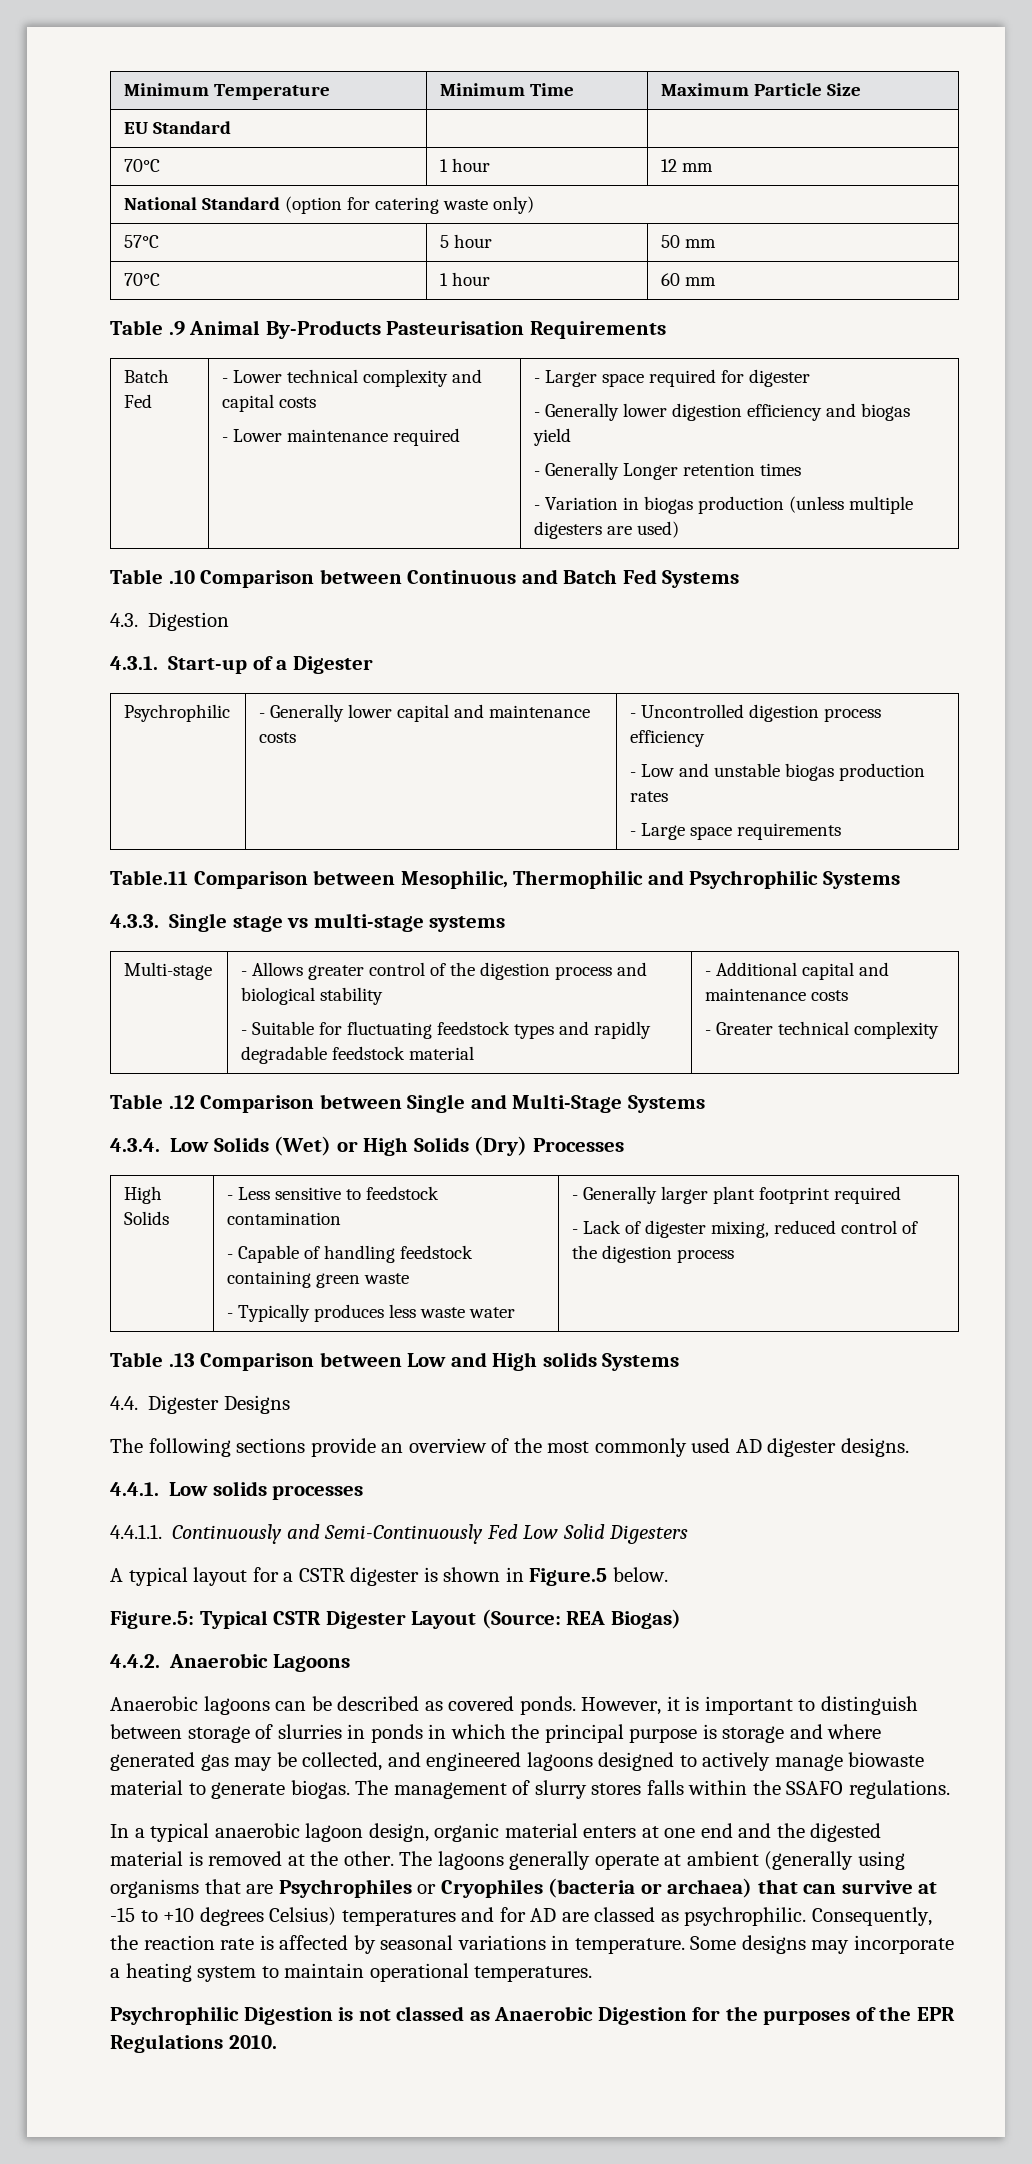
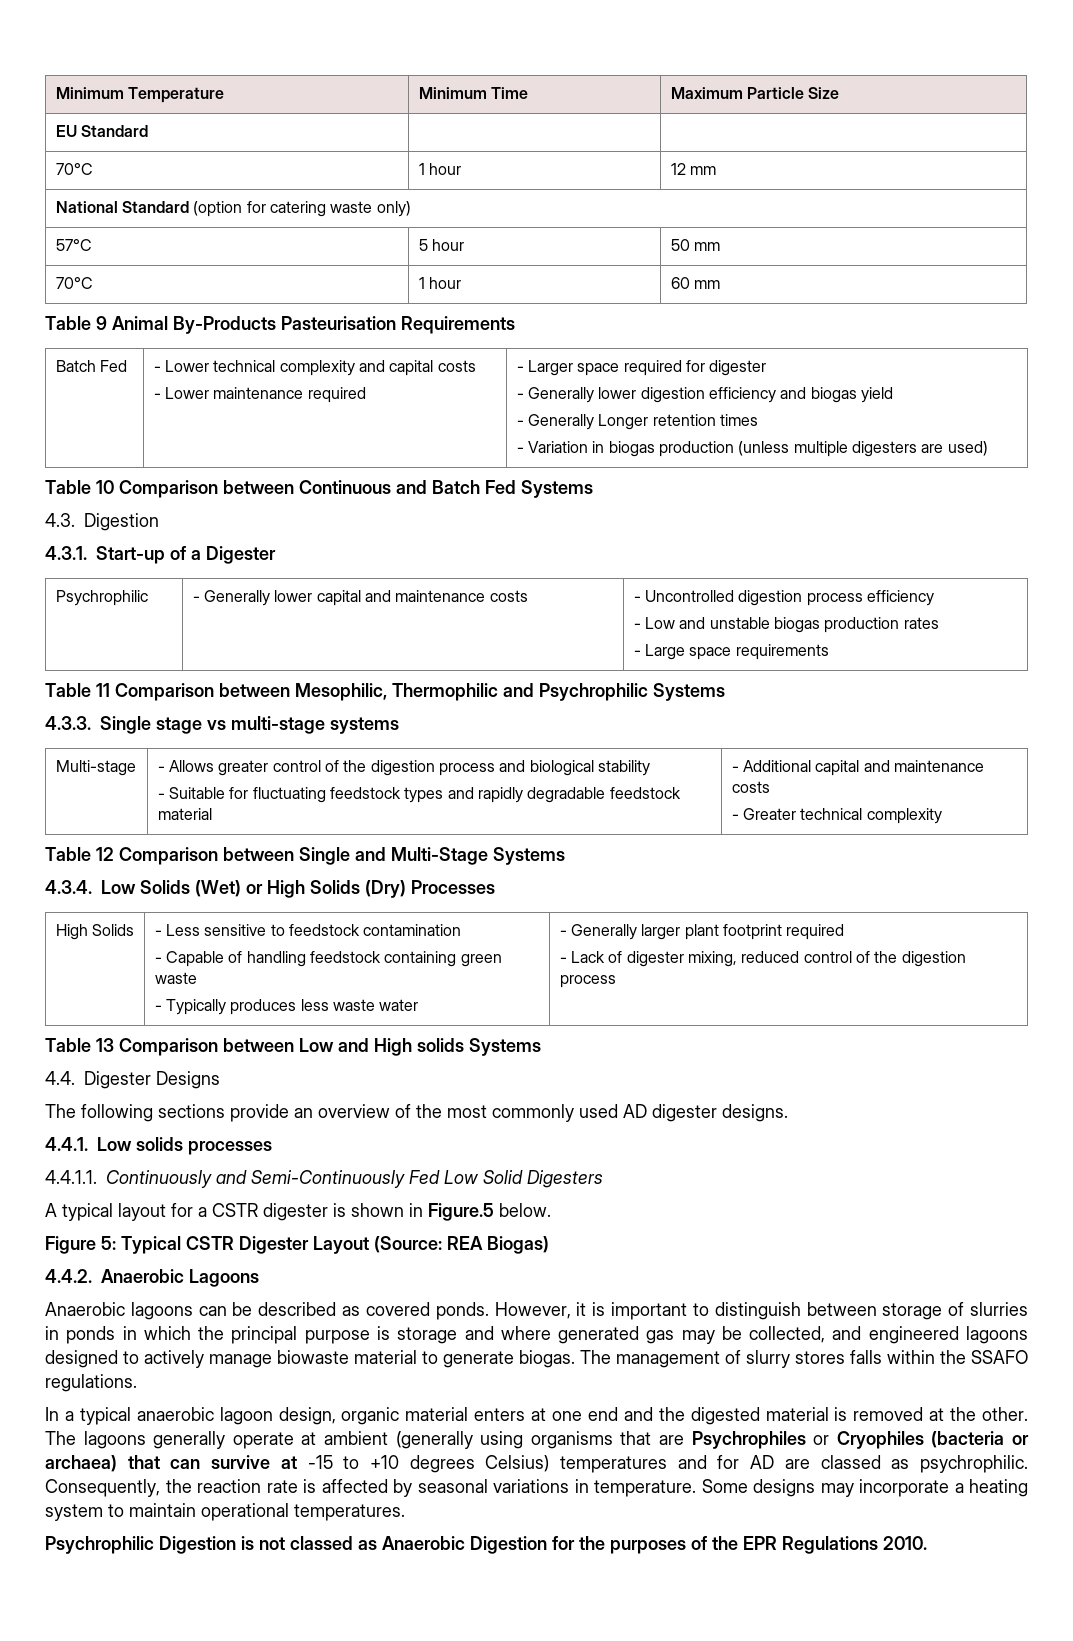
[168,321,185,336] .9 -> [96,316,107,330] 9
[168,570,195,584] .10 -> [96,480,114,494] 10
[110,870,188,885] Table.11 -> [45,683,110,697] Table 11
[168,1095,195,1109] .12 -> [96,847,114,861] 12
[168,1353,195,1367] .13 -> [96,1038,114,1052] 13
[110,1611,194,1629] Figure.5: -> [45,1236,116,1254] Figure 5:

